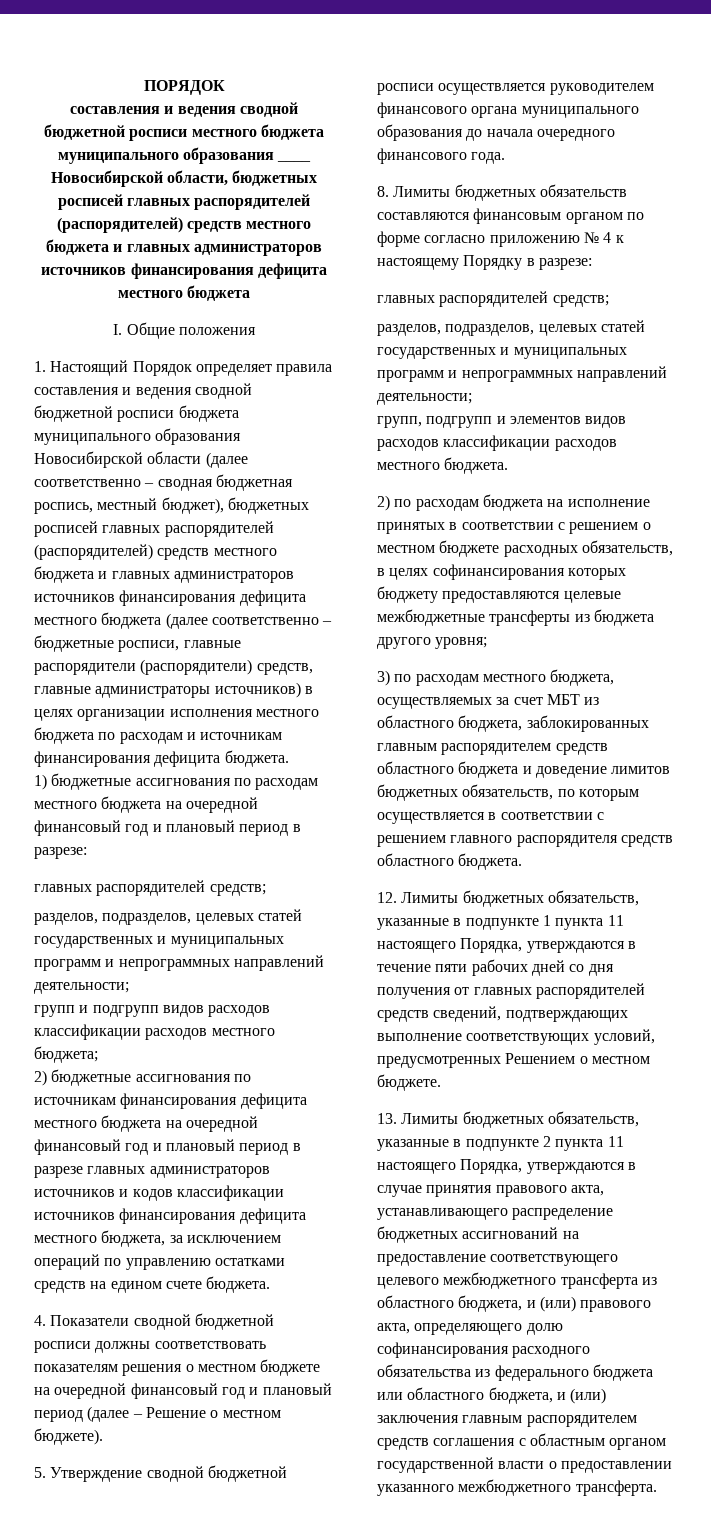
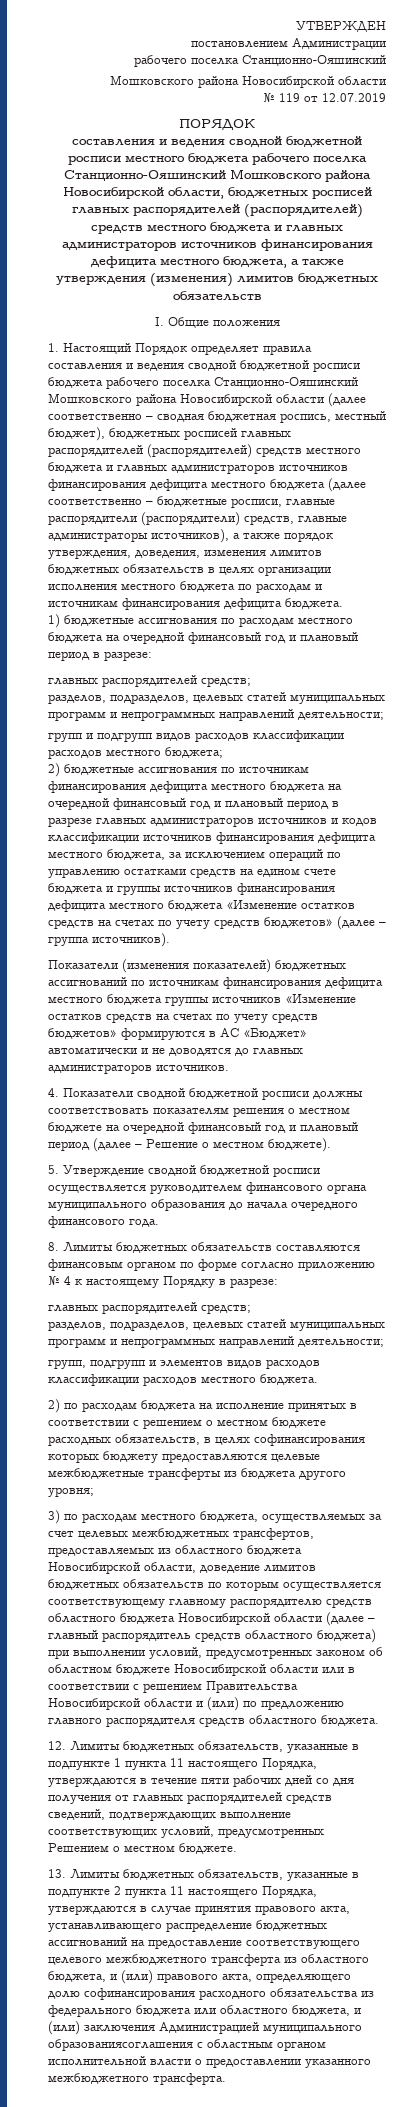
(143, 87) none -> [296,21,386,32] [191,38,386,50] [134,55,386,67] [110,75,386,88] [263,93,386,102] УТВЕРЖДЕН // постановлением Администрации // рабочего поселка Станционно-Ояшинский // Мошковского района Новосибирской области // № 119 от 12.07.2019 //
[57,147,312,164] муниципального образования ____ -> [252,153,367,165] [64,169,371,182] рабочего поселка Станционно-Ояшинский Мошковского района
[187,285,251,301] бюджета -> [222,256,344,268] [56,273,378,287] [172,291,262,301] бюджета, а также утверждения (изменения) лимитов бюджетных обязательств
[34,428,242,445] муниципального образования -> [106,377,358,389] [48,393,177,406] рабочего поселка Станционно-Ояшинский Мошковского района
[214,682,301,698] источников) -> [151,529,333,543] [48,549,322,559] [48,564,204,575] источников), а также порядок утверждения, доведения, изменения лимитов бюджетных обязательств
[34,936,167,948] государственных и -> (286, 696) none
[206,1276,271,1293] бюджета. -> [48,883,335,895] [48,900,355,912] [48,916,386,930] [48,933,170,947] [48,959,346,973] [48,977,383,989] [48,994,356,1006] [48,1013,318,1023] [48,1028,307,1040] [48,1047,303,1056] [48,1064,229,1074] бюджета и группы источников финансирования дефицита местного бюджета «Изменение остатков средств на счетах по учету средств бюджетов» (далее – группа источников). // Показатели (изменения показателей) бюджетных ассигнований по источникам финансирования дефицита местного бюджета группы источников «Изменение остатков средств на счетах по учету средств бюджетов» формируются в АС «Бюджет» автоматически и не доводятся до главных администраторов источников.
[377,347,510,359] государственных и -> (286, 1323) none
[546,694,600,705] [377,715,649,732] [377,743,608,755] [377,761,671,778] [377,784,639,801] [377,812,604,824] [377,835,446,847] МБТ из областного бюджета, заблокированных главным распорядителем средств областного бюджета и доведение лимитов бюджетных обязательств, по которым осуществляется в соответствии с решением -> [78,1528,314,1540] [48,1545,302,1557] [48,1562,316,1574] [48,1579,381,1591] [48,1598,372,1608] [48,1612,375,1626] [48,1629,376,1643] [48,1647,383,1659] [48,1664,355,1676] [48,1681,298,1693] [48,1697,344,1711] целевых межбюджетных трансфертов, предоставляемых из областного бюджета Новосибирской области, доведение лимитов бюджетных обязательств по которым осуществляется соответствующему главному распорядителю средств областного бюджета Новосибирской области (далее – главный распорядитель средств областного бюджета) при выполнении условий, предусмотренных законом об областном бюджете Новосибирской области или в соответствии с решением Правительства Новосибирской области и (или) по предложению
[462,1415,637,1427] [377,1438,516,1450] главным распорядителем средств соглашения -> [159,2022,362,2034] [48,2039,193,2051] Администрацией муниципального образованиясоглашения
[377,1457,494,1473] государственной -> [48,2056,146,2066] исполнительной

